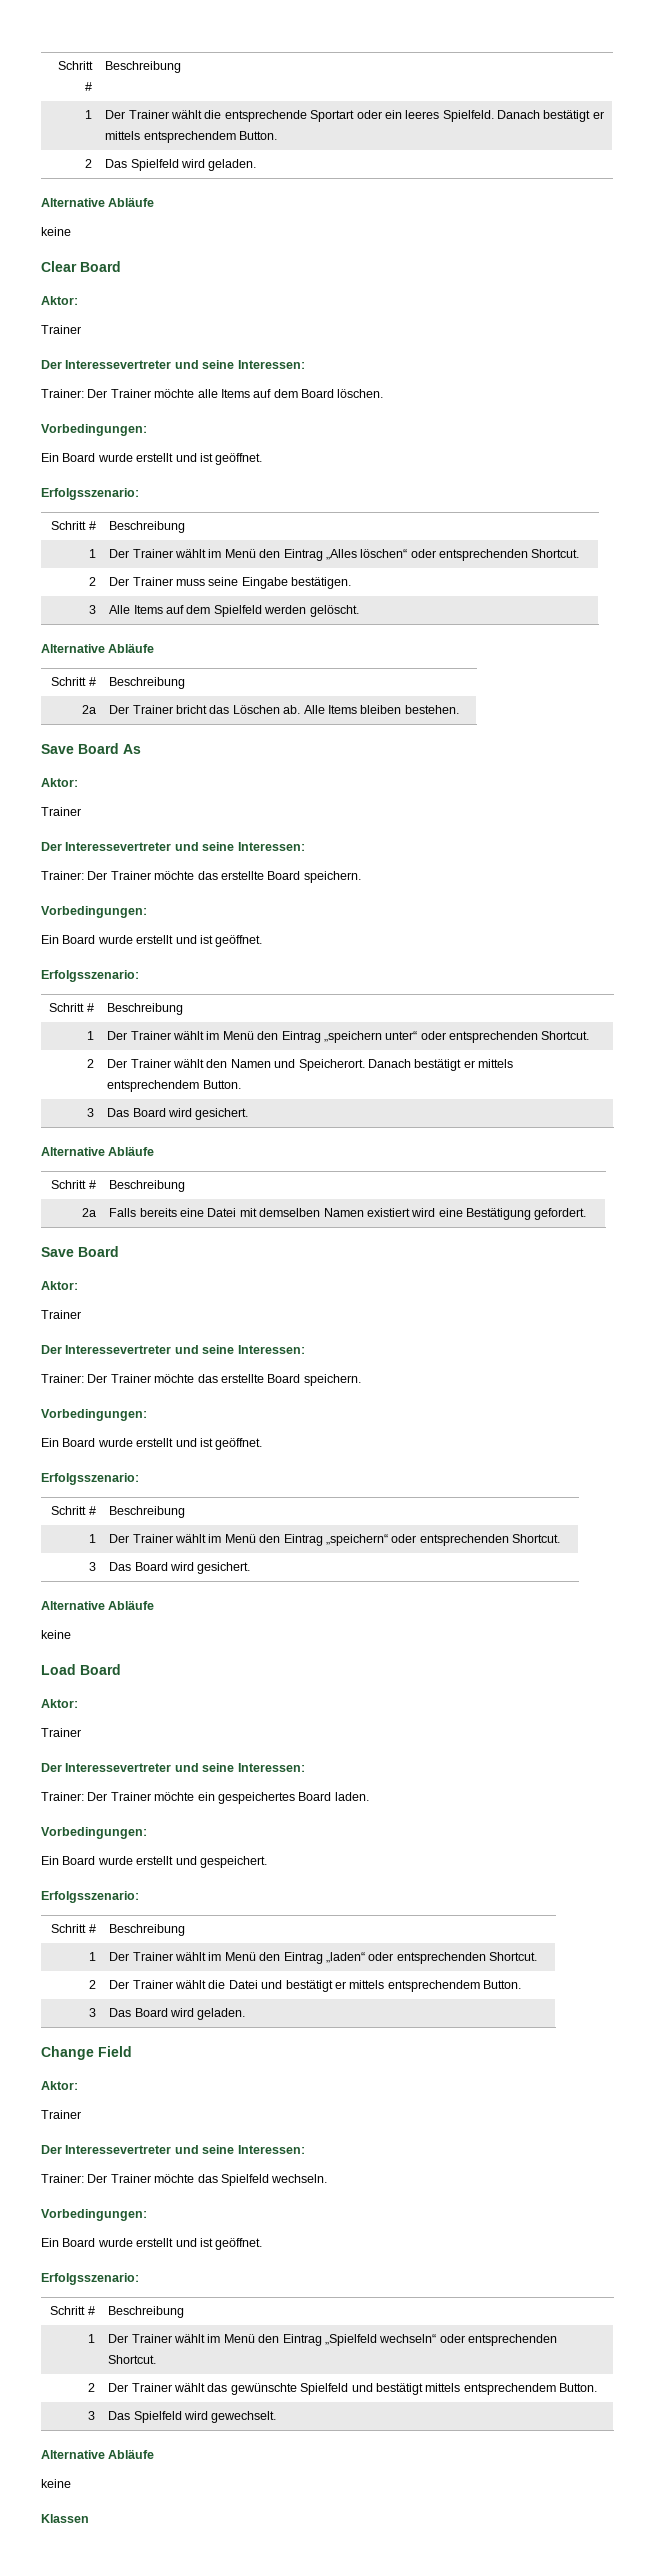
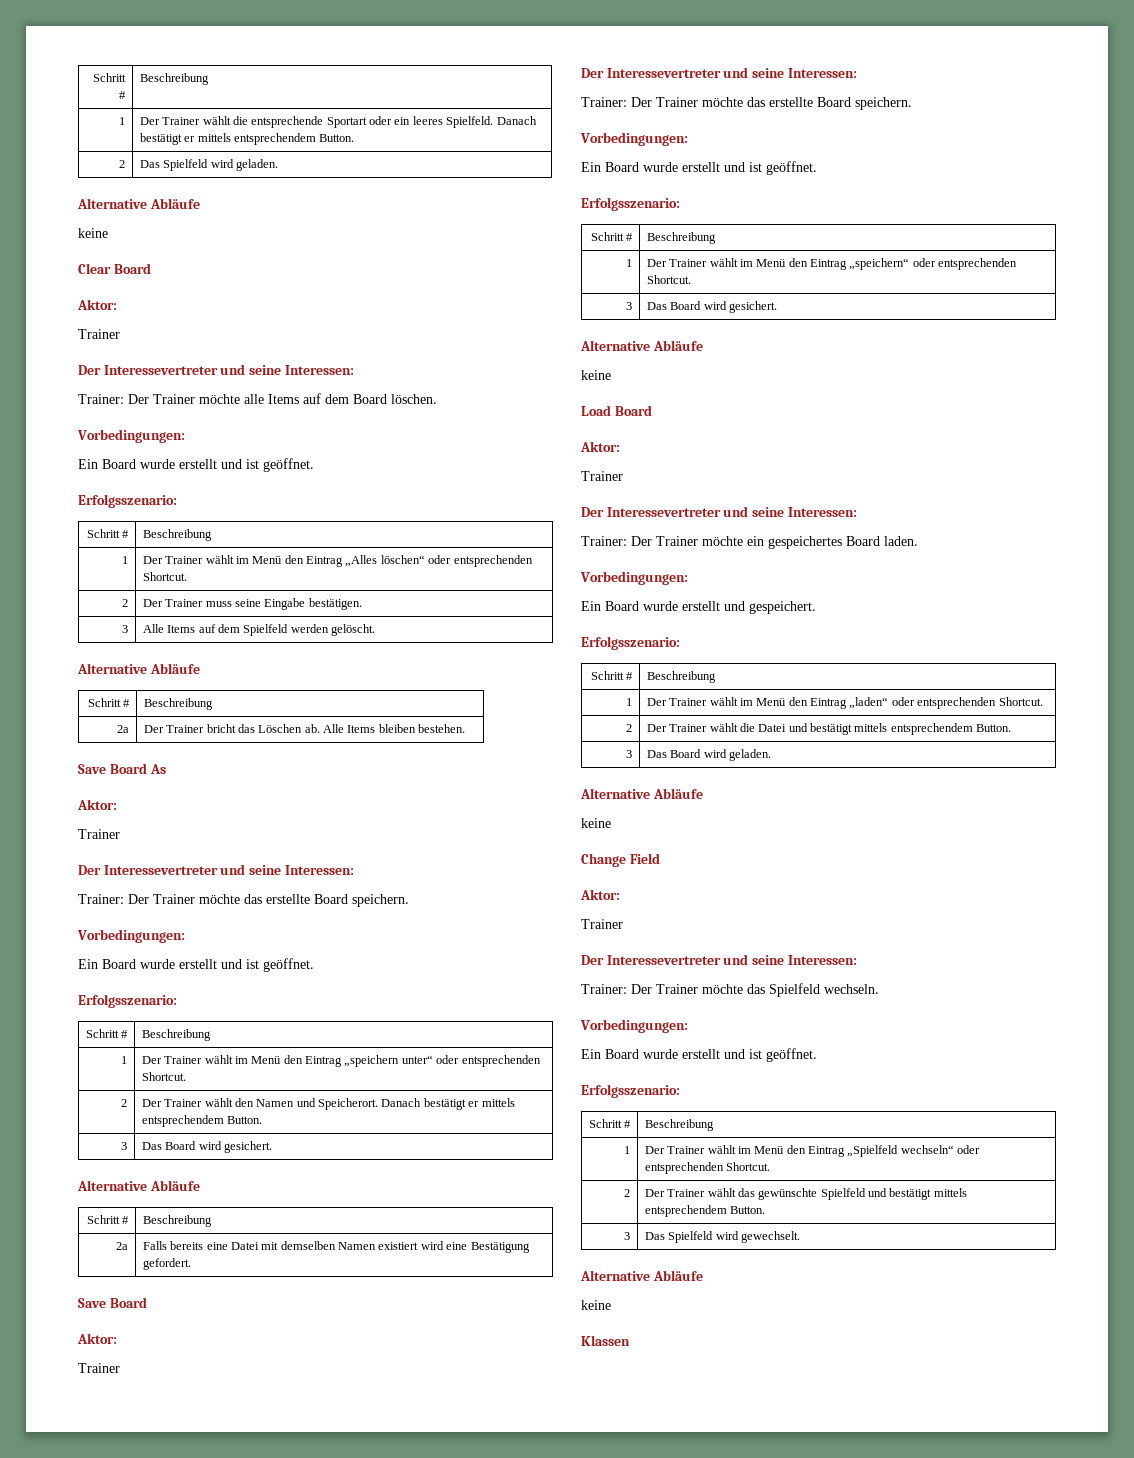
[334,1981,346,1989] er -> (853, 729) none
(246, 2014) none -> [580,788,703,799] [581,818,611,828] // Alternative Abläufe // keine

